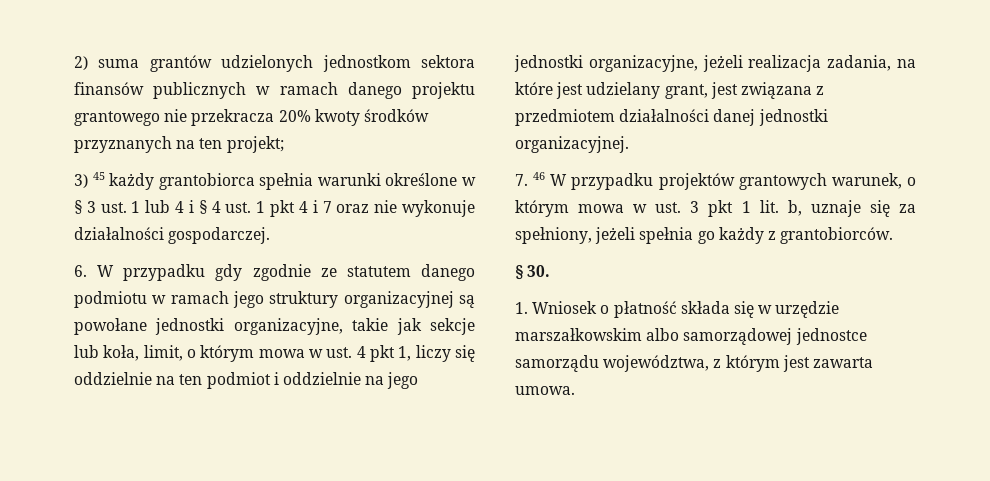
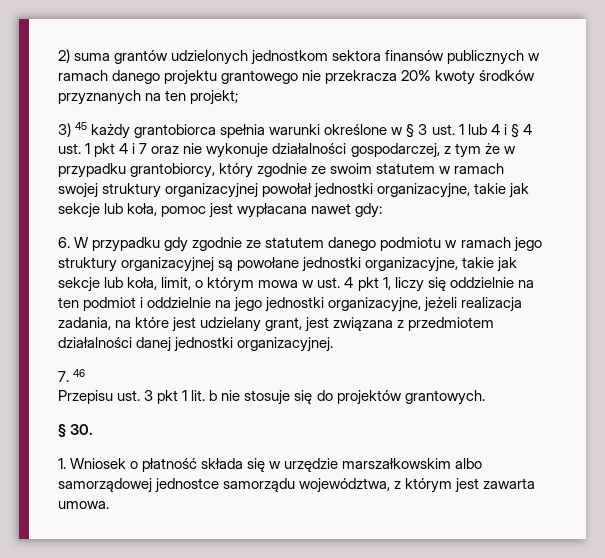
[168,227,271,244] gospodarczej. -> [350,143,516,158] [58,163,505,178] [58,183,530,198] [58,203,383,218] gospodarczej, z tym że w przypadku grantobiorcy, który zgodnie ze swoim statutem w ramach swojej struktury organizacyjnej powołał jednostki organizacyjne, takie jak sekcje lub koła, pomoc jest wypłacana nawet gdy:
[550,173,916,190] [515,200,648,217] W przypadku projektów grantowych warunek, o którym mowa w -> [58,390,113,404] // Przepisu
[787,200,916,217] [515,227,894,244] b, uznaje się za spełniony, jeżeli spełnia go każdy z grantobiorców. -> [209,390,485,405] b nie stosuje się do projektów grantowych.

